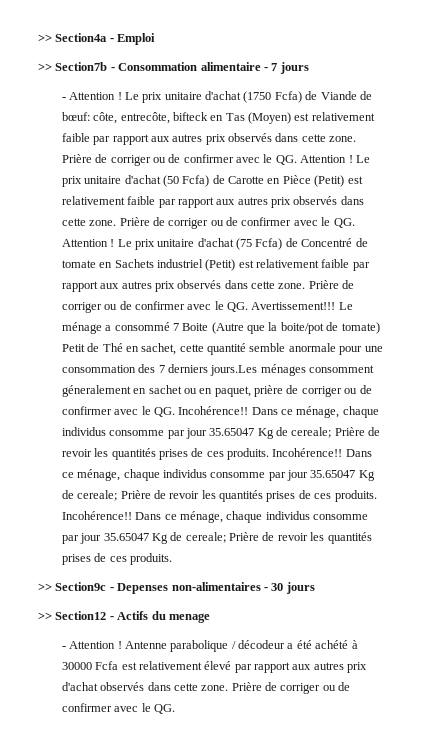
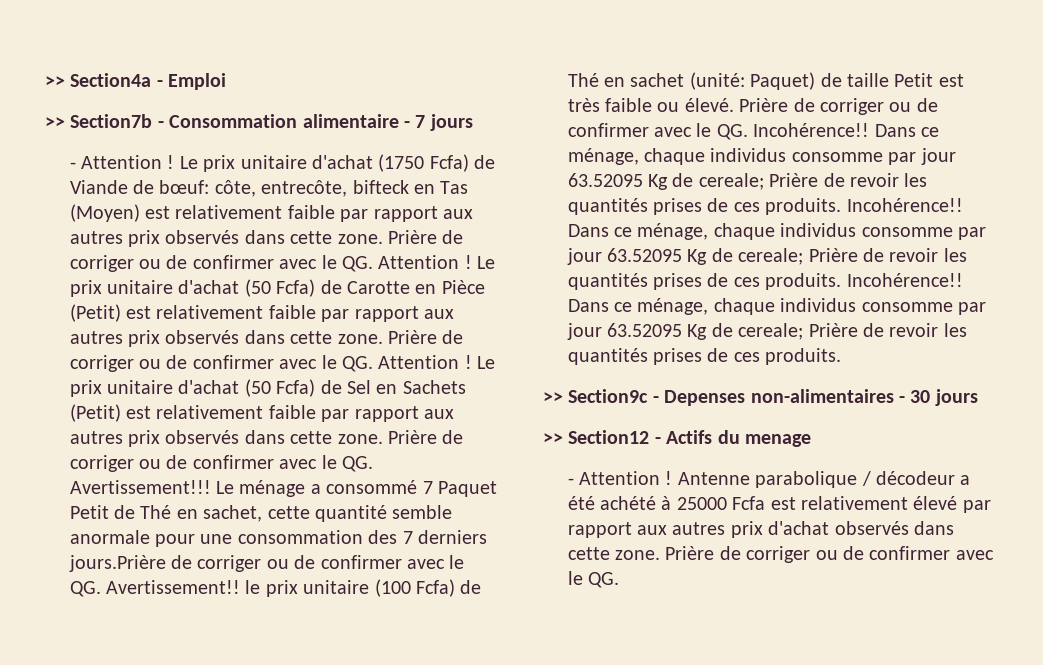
[236,238,368,250] [61,260,96,268] (75 Fcfa) de Concentré de tomate -> [244,379,372,397] (50 Fcfa) de Sel
[156,259,203,268] industriel -> (466, 387) none
[182,322,380,334] Boite (Autre que la boite/pot de tomate) -> [438,481,498,497] Paquet
[210,364,375,376] [61,385,284,397] jours.Les ménages consomment géneralement en sachet ou en paquet, prière -> [68,555,465,572] [69,579,482,597] [567,72,964,90] [567,98,789,112] jours.Prière de corriger ou de confirmer avec le QG. Avertissement!! le prix unitaire (100 Fcfa) de Thé en sachet (unité: Paquet) de taille Petit est très faible ou élevé. Prière
[209,428,255,436] 35.65047 -> [567,173,643,187] 63.52095
[310,470,356,478] 35.65047 -> [607,248,683,262] 63.52095
[103,533,149,541] 35.65047 -> [607,323,683,337] 63.52095
[61,662,92,670] 30000 -> [676,497,727,510] 25000

